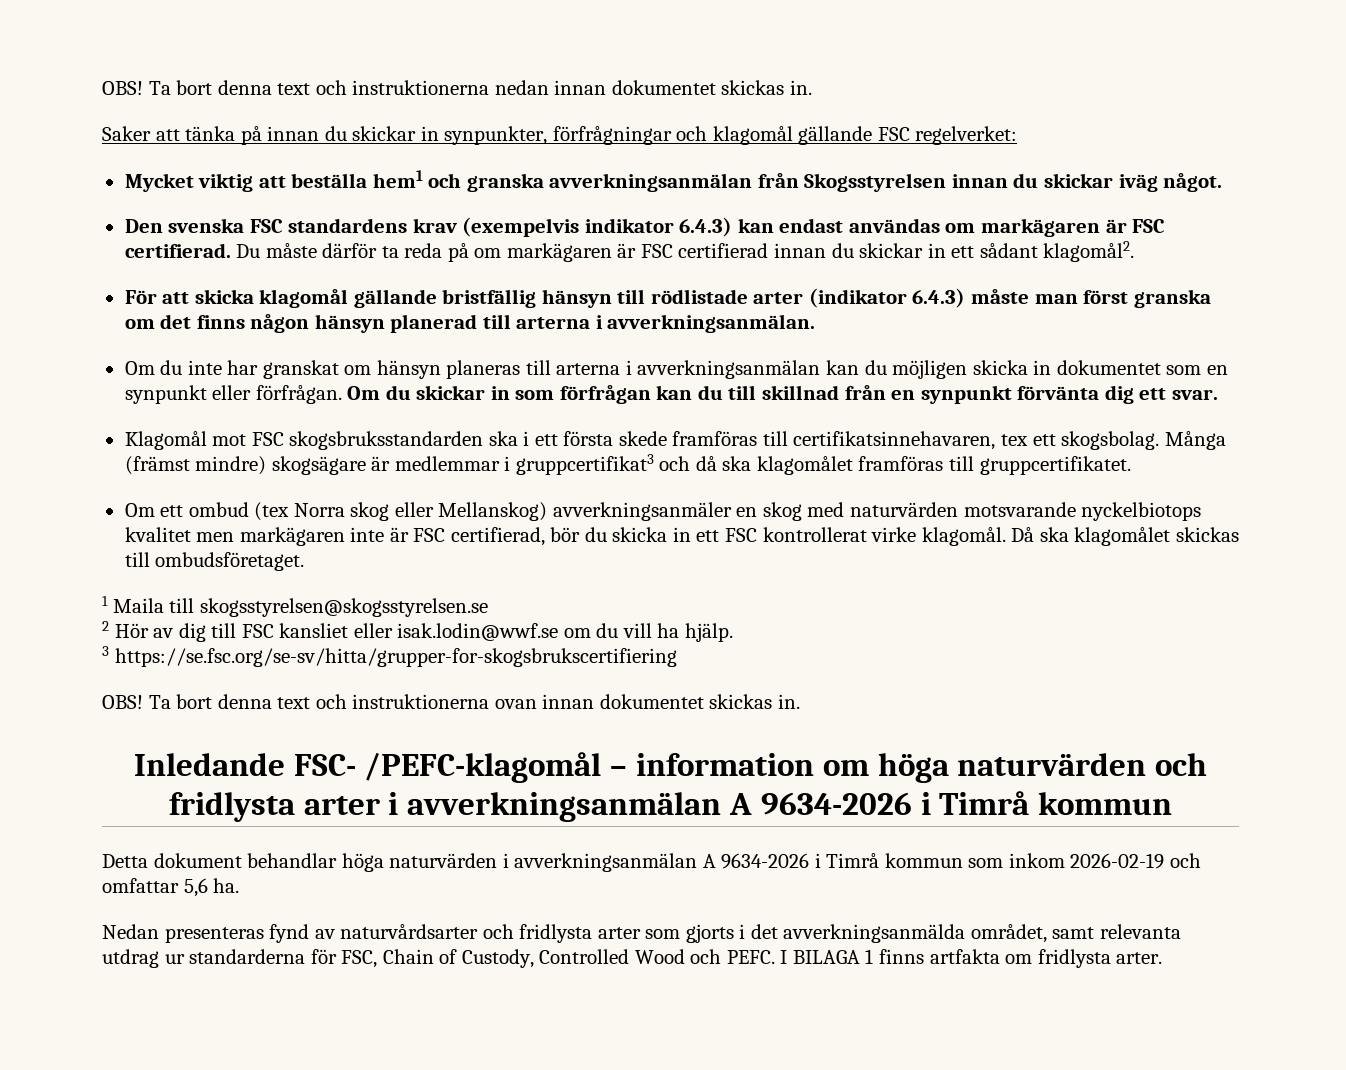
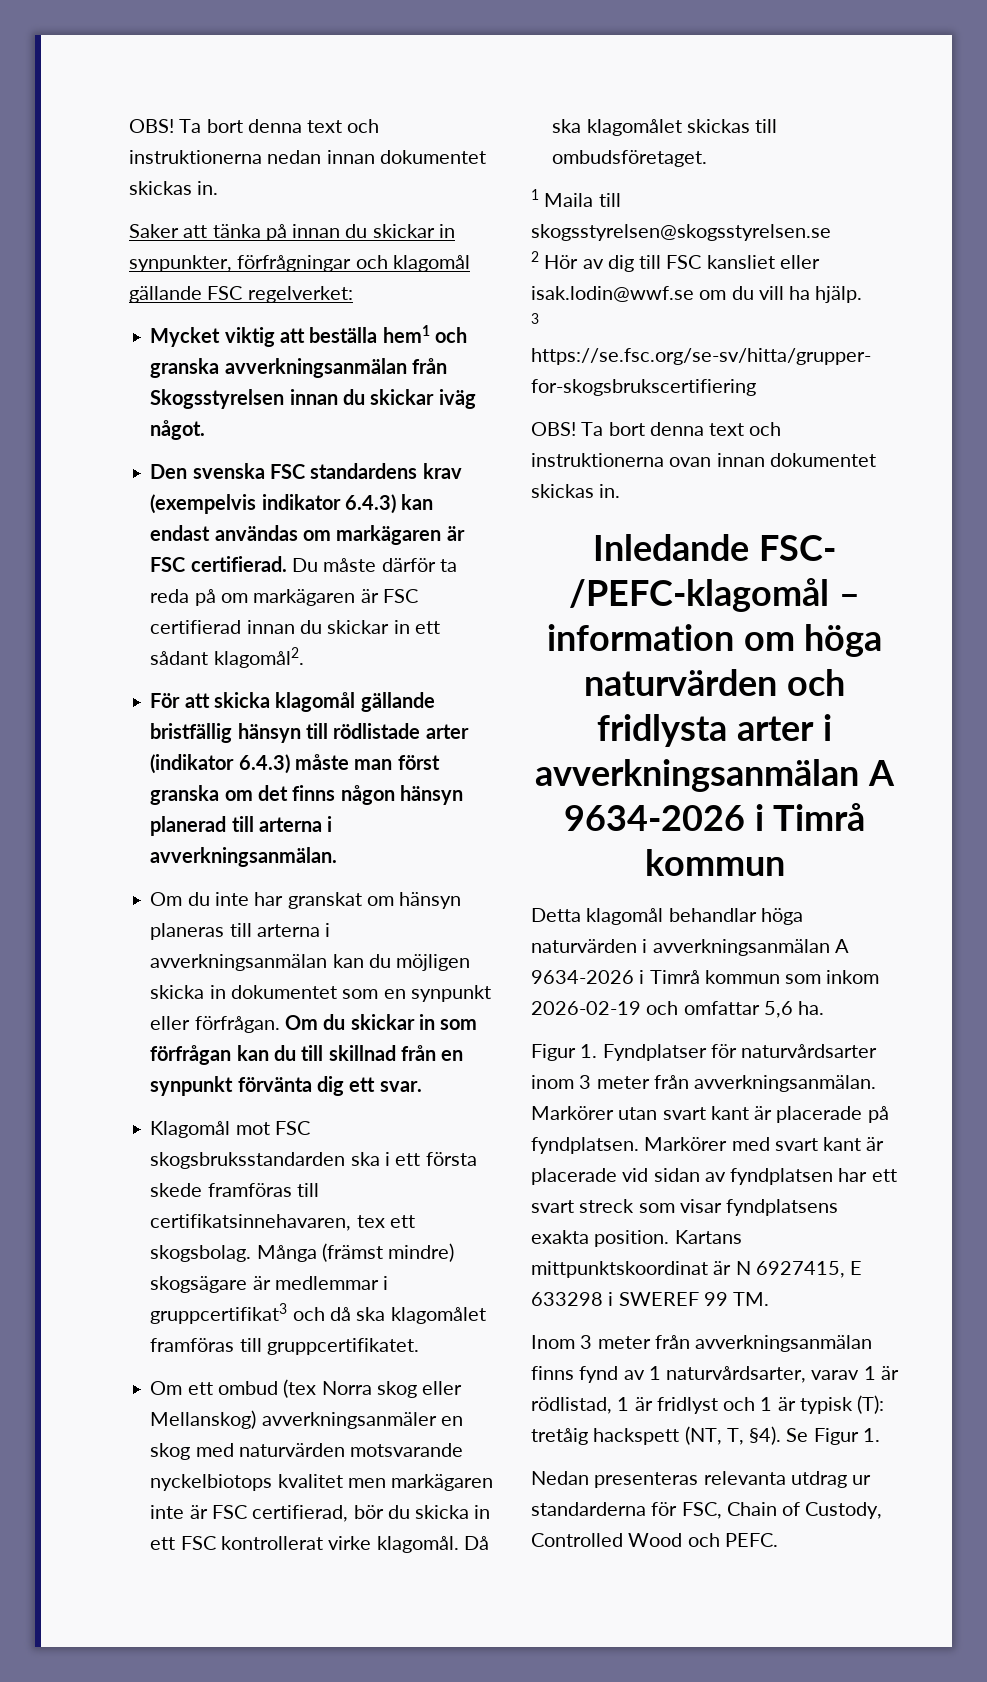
[153,853,242,868] dokument -> [586,908,664,925] klagomål
[102,924,1095,943] Nedan presenteras fynd av naturvårdsarter och fridlysta arter som gjorts i det avverkningsanmälda området, samt -> [531,1044,878,1061] [531,1075,877,1092] [531,1106,889,1123] [531,1137,885,1154] [531,1168,897,1185] [531,1199,839,1216] [531,1230,742,1247] [531,1261,863,1278] [531,1292,770,1306] [531,1335,873,1352] [531,1366,899,1383] [531,1395,885,1414] [531,1426,880,1445] [531,1471,699,1488] Figur 1. Fyndplatser för naturvårdsarter inom 3 meter från avverkningsanmälan. Markörer utan svart kant är placerade på fyndplatsen. Markörer med svart kant är placerade vid sidan av fyndplatsen har ett svart streck som visar fyndplatsens exakta position. Kartans mittpunktskoordinat är N 6927415, E 633298 i SWEREF 99 TM. // Inom 3 meter från avverkningsanmälan finns fynd av 1 naturvårdsarter, varav 1 är rödlistad, 1 är fridlyst och 1 är typisk (T): tretåig hackspett (NT, T, §4). Se Figur 1. // Nedan presenteras
[780,949,1163,968] I BILAGA 1 finns artfakta om fridlysta arter. -> (778, 1540) none

